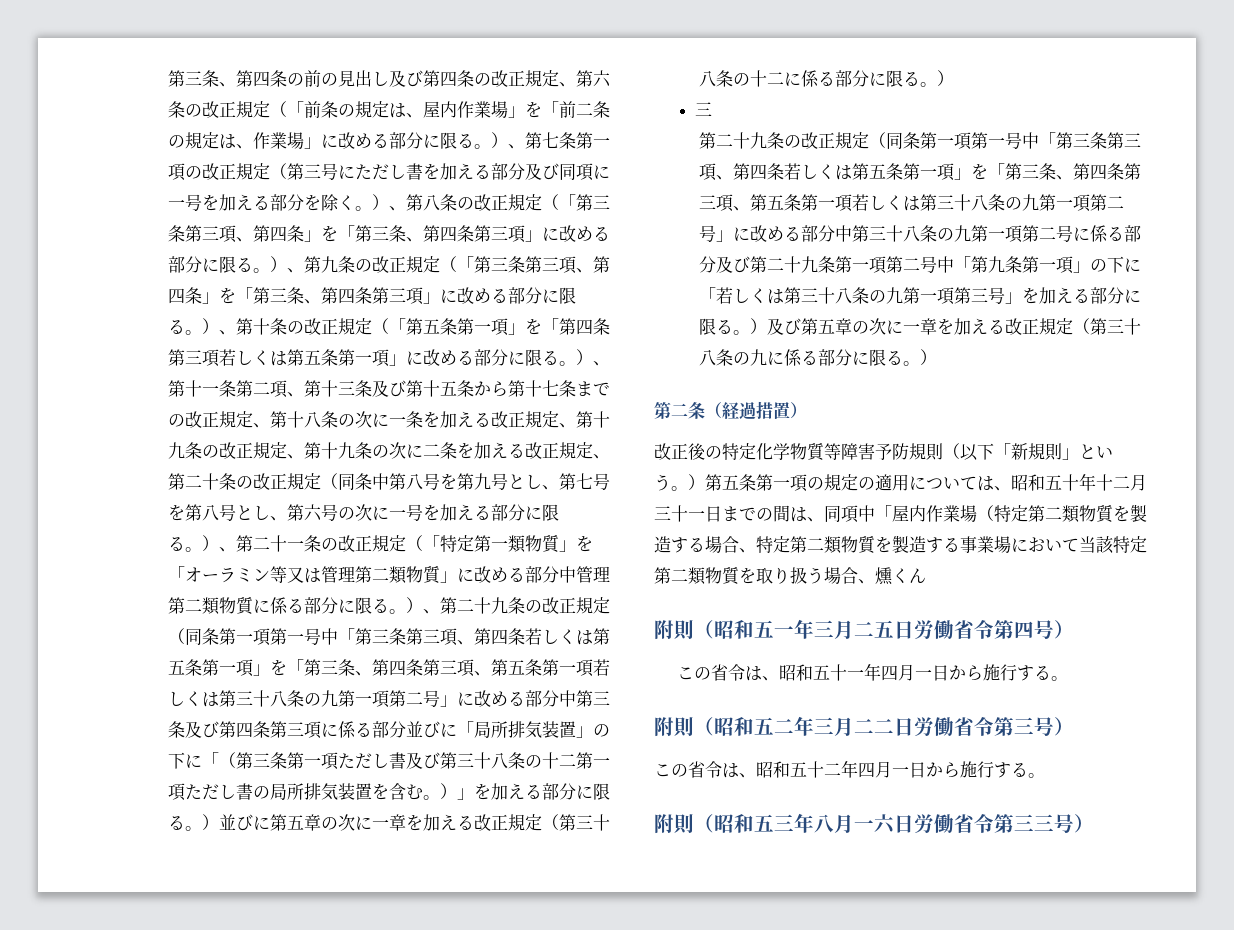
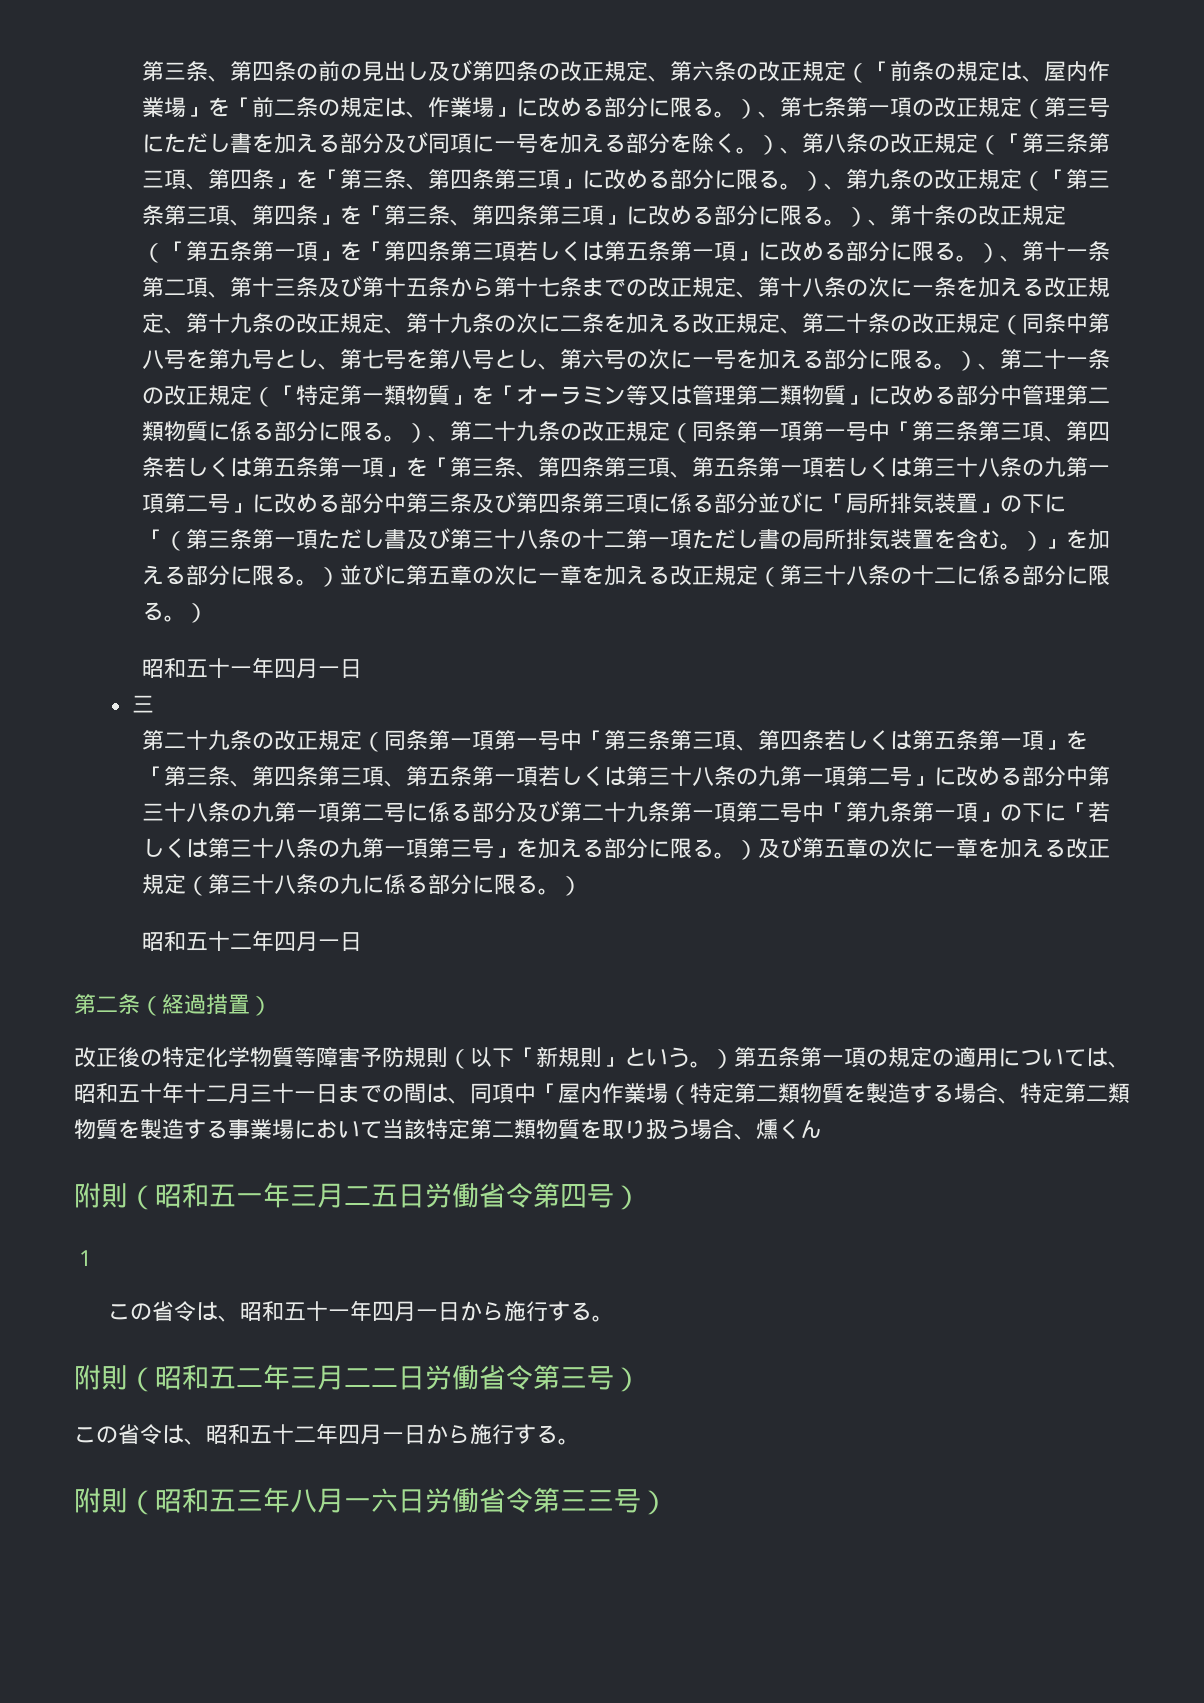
(955, 78) none -> [142,657,363,679] // 昭和五十一年四月一日
(938, 357) none -> [142,930,363,952] // 昭和五十二年四月一日
(1074, 629) none -> [74,1250,96,1266] // １

